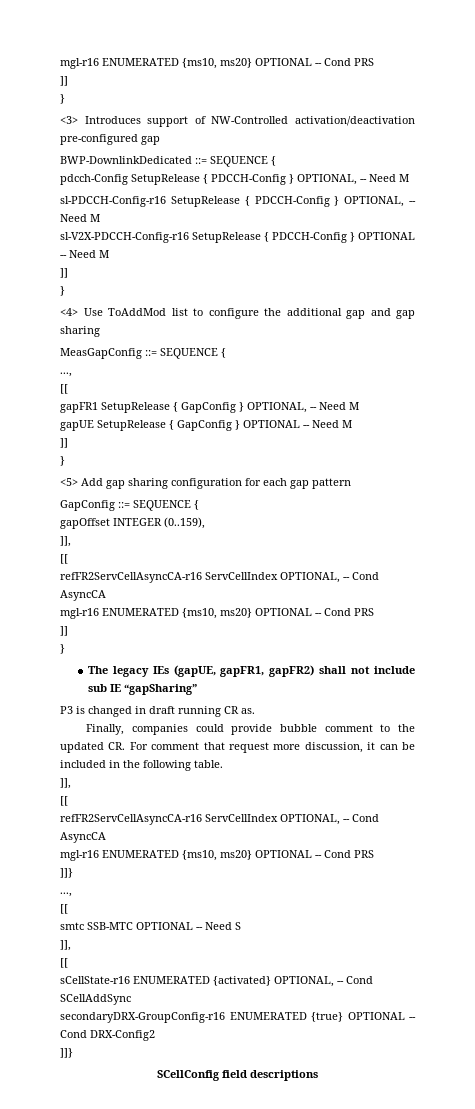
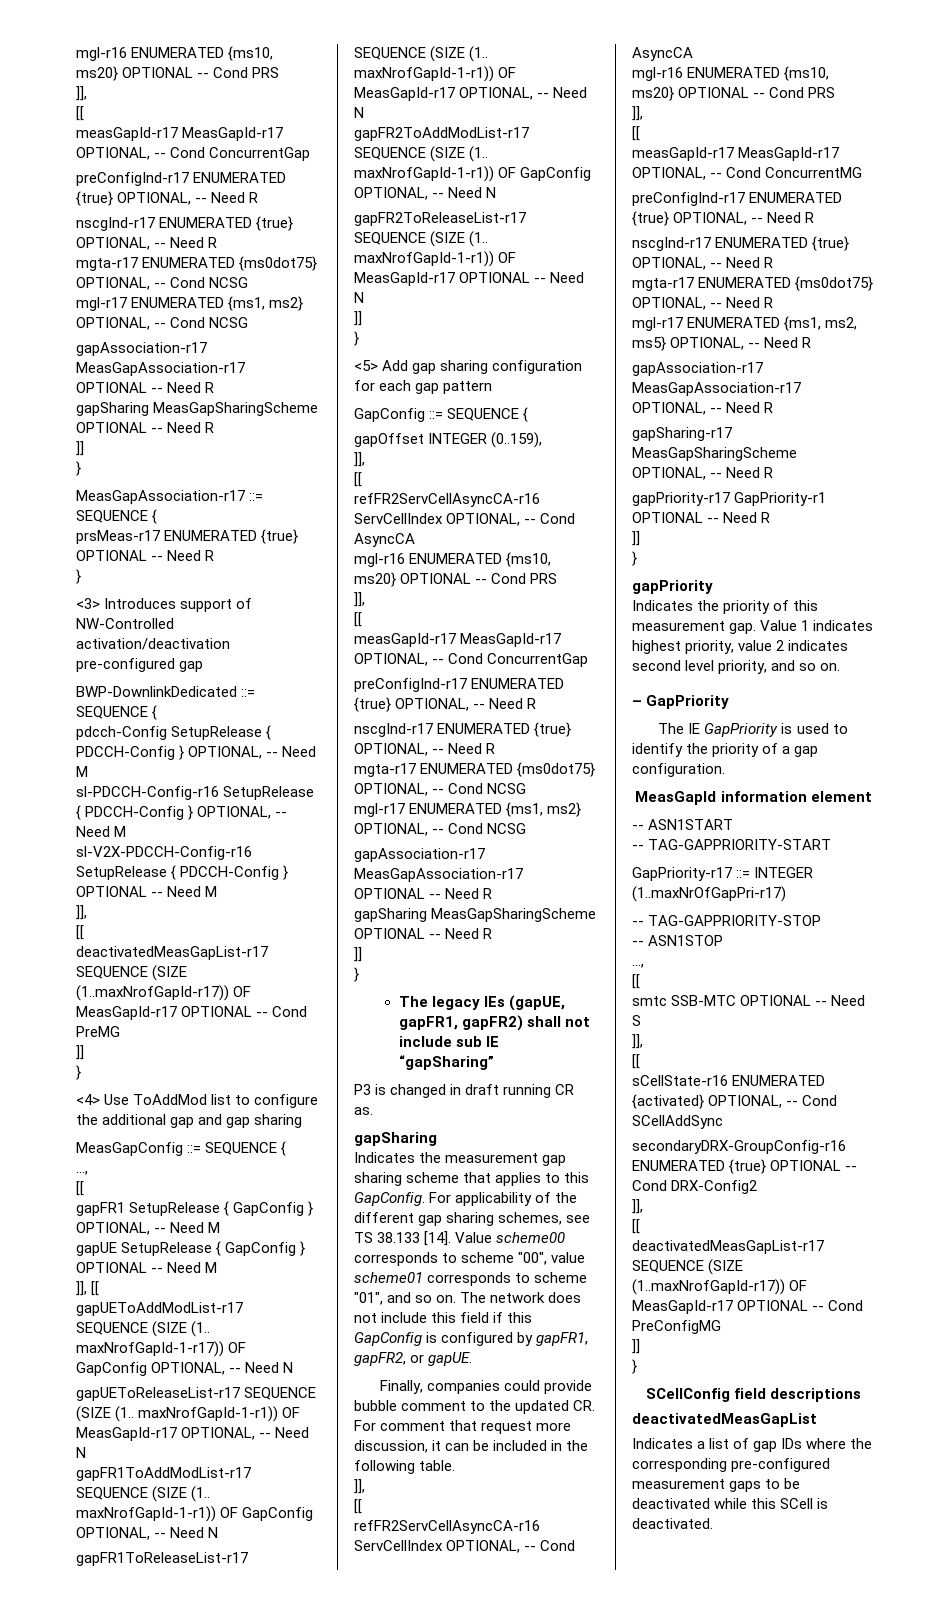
[60,58,374,69] [60,76,68,86] mgl-r16 ENUMERATED {ms10, ms20} OPTIONAL -- Cond PRS // ]] -> [76,46,274,61] [76,66,280,81] [76,86,87,101] [76,106,84,121] [76,127,284,141] [76,147,311,161] [76,172,287,186] [76,191,259,206] [76,216,294,231] [76,237,218,250] [76,256,318,271] [76,277,249,290] [76,296,304,311] [76,317,249,330] [76,342,207,356] [76,362,245,376] [76,382,215,393] [76,402,319,416] [76,422,215,433] [76,441,84,456] [76,461,81,476] [76,490,264,504] [76,509,158,524] [76,529,299,544] [76,550,215,561] mgl-r16 ENUMERATED {ms10, ms20} OPTIONAL -- Cond PRS // ]], // [[ // measGapId-r17 MeasGapId-r17 OPTIONAL, -- Cond ConcurrentGap // preConfigInd-r17 ENUMERATED {true} OPTIONAL, -- Need R // nscgInd-r17 ENUMERATED {true} OPTIONAL, -- Need R // mgta-r17 ENUMERATED {ms0dot75} OPTIONAL, -- Cond NCSG // mgl-r17 ENUMERATED {ms1, ms2} OPTIONAL, -- Cond NCSG // gapAssociation-r17 MeasGapAssociation-r17 OPTIONAL -- Need R // gapSharing MeasGapSharingScheme OPTIONAL -- Need R // ]] // } // MeasGapAssociation-r17 ::= SEQUENCE { // prsMeas-r17 ENUMERATED {true} OPTIONAL -- Need R
(109, 254) none -> [76,905,87,920] [76,925,84,940] [76,946,268,960] [76,965,188,981] [76,985,252,1001] [76,1006,308,1020] [76,1026,120,1037] // ]], // [[ // deactivatedMeasGapList-r17 SEQUENCE (SIZE (1..maxNrofGapId-r17)) OF MeasGapId-r17 OPTIONAL -- Cond PreMG
(352, 424) none -> [76,1281,100,1296] [76,1302,243,1316] [76,1321,211,1337] [76,1341,247,1357] [76,1362,294,1376] [76,1387,317,1401] [76,1406,301,1422] [76,1427,310,1441] [76,1447,86,1458] [76,1467,251,1481] [76,1486,211,1502] [76,1506,314,1522] [76,1527,219,1540] [76,1552,248,1566] [354,46,489,62] [354,66,517,82] [354,87,588,101] [354,107,364,118] [354,127,529,141] [354,146,489,162] [354,166,592,182] [354,187,497,200] [354,212,526,226] [354,231,489,247] [354,251,517,267] [354,272,585,286] [354,292,364,303] // ]], [[ // gapUEToAddModList-r17 SEQUENCE (SIZE (1.. maxNrofGapId-1-r17)) OF GapConfig OPTIONAL, -- Need N // gapUEToReleaseList-r17 SEQUENCE (SIZE (1.. maxNrofGapId-1-r1)) OF MeasGapId-r17 OPTIONAL, -- Need N // gapFR1ToAddModList-r17 SEQUENCE (SIZE (1.. maxNrofGapId-1-r1)) OF GapConfig OPTIONAL, -- Need N // gapFR1ToReleaseList-r17 SEQUENCE (SIZE (1.. maxNrofGapId-1-r1)) OF MeasGapId-r17 OPTIONAL, -- Need N // gapFR2ToAddModList-r17 SEQUENCE (SIZE (1.. maxNrofGapId-1-r1)) OF GapConfig OPTIONAL, -- Need N // gapFR2ToReleaseList-r17 SEQUENCE (SIZE (1.. maxNrofGapId-1-r1)) OF MeasGapId-r17 OPTIONAL -- Need N
(374, 612) none -> [354,592,365,607] [354,612,362,627] [354,633,562,647] [354,653,589,667] [354,678,565,692] [354,697,537,712] [354,722,572,737] [354,743,496,756] [354,762,596,777] [354,783,527,796] [354,802,582,817] [354,823,527,836] [354,848,485,862] [354,868,523,882] [354,888,493,899] [354,908,597,922] [354,928,493,939] // ]], // [[ // measGapId-r17 MeasGapId-r17 OPTIONAL, -- Cond ConcurrentGap // preConfigInd-r17 ENUMERATED {true} OPTIONAL, -- Need R // nscgInd-r17 ENUMERATED {true} OPTIONAL, -- Need R // mgta-r17 ENUMERATED {ms0dot75} OPTIONAL, -- Cond NCSG // mgl-r17 ENUMERATED {ms1, ms2} OPTIONAL, -- Cond NCSG // gapAssociation-r17 MeasGapAssociation-r17 OPTIONAL -- Need R // gapSharing MeasGapSharingScheme OPTIONAL -- Need R
(255, 711) none -> [354,1132,437,1146] [354,1152,567,1166] [354,1172,590,1186] [354,1192,578,1206] [354,1212,591,1226] [354,1231,566,1246] [354,1252,586,1266] [354,1272,588,1286] [354,1292,582,1305] [354,1312,533,1323] [354,1332,589,1346] [354,1352,473,1366] // gapSharing // Indicates the measurement gap sharing scheme that applies to this GapConfig. For applicability of the different gap sharing schemes, see TS 38.133 [14]. Value scheme00 corresponds to scheme "00", value scheme01 corresponds to scheme "01", and so on. The network does not include this field if this GapConfig is configured by gapFR1, gapFR2, or gapUE.
[60,868,73,878] ]]} -> [632,106,643,121] [632,126,640,141] [632,147,840,161] [632,167,863,180] [632,192,843,206] [632,211,815,226] [632,236,850,251] [632,257,774,270] [632,276,874,291] [632,297,774,310] [632,316,858,331] [632,336,812,351] [632,362,763,376] [632,382,801,396] [632,402,774,415] [632,427,732,441] [632,447,797,461] [632,467,774,480] [632,492,827,506] [632,512,771,523] [632,531,640,546] [632,551,637,566] [632,580,713,594] [632,600,819,614] [632,620,874,634] [632,640,849,654] [632,660,841,674] [632,695,730,709] [658,723,848,737] [632,743,819,757] [632,763,725,777] [635,791,872,805] [632,819,734,830] [632,839,832,850] [632,867,814,881] [632,886,786,902] [632,915,822,926] [632,935,724,946] ]], // [[ // measGapId-r17 MeasGapId-r17 OPTIONAL, -- Cond ConcurrentMG // preConfigInd-r17 ENUMERATED {true} OPTIONAL, -- Need R // nscgInd-r17 ENUMERATED {true} OPTIONAL, -- Need R // mgta-r17 ENUMERATED {ms0dot75} OPTIONAL, -- Need R // mgl-r17 ENUMERATED {ms1, ms2, ms5} OPTIONAL, -- Need R // gapAssociation-r17 MeasGapAssociation-r17 OPTIONAL, -- Need R // gapSharing-r17 MeasGapSharingScheme OPTIONAL, -- Need R // gapPriority-r17 GapPriority-r1 OPTIONAL -- Need R // ]] // } // gapPriority // Indicates the priority of this measurement gap. Value 1 indicates highest priority, value 2 indicates second level priority, and so on. // – GapPriority // The IE GapPriority is used to identify the priority of a gap configuration. // MeasGapId information element // -- ASN1START // -- TAG-GAPPRIORITY-START // GapPriority-r17 ::= INTEGER (1..maxNrOfGapPri-r17) // -- TAG-GAPPRIORITY-STOP // -- ASN1STOP
[60,1048,73,1058] [157,1070,318,1081] ]]} // SCellConfig field descriptions -> [632,1199,643,1214] [632,1219,640,1234] [632,1240,824,1254] [632,1259,744,1275] [632,1279,808,1295] [632,1300,864,1314] [632,1320,721,1334] [632,1339,640,1354] [632,1359,637,1374] [645,1388,862,1402] [632,1413,817,1427] [632,1438,873,1452] [632,1458,831,1472] [632,1478,801,1492] [632,1498,829,1509] [632,1518,713,1529] ]], // [[ // deactivatedMeasGapList-r17 SEQUENCE (SIZE (1..maxNrofGapId-r17)) OF MeasGapId-r17 OPTIONAL -- Cond PreConfigMG // ]] // } // SCellConfig field descriptions // deactivatedMeasGapList // Indicates a list of gap IDs where the corresponding pre-configured measurement gaps to be deactivated while this SCell is deactivated.

